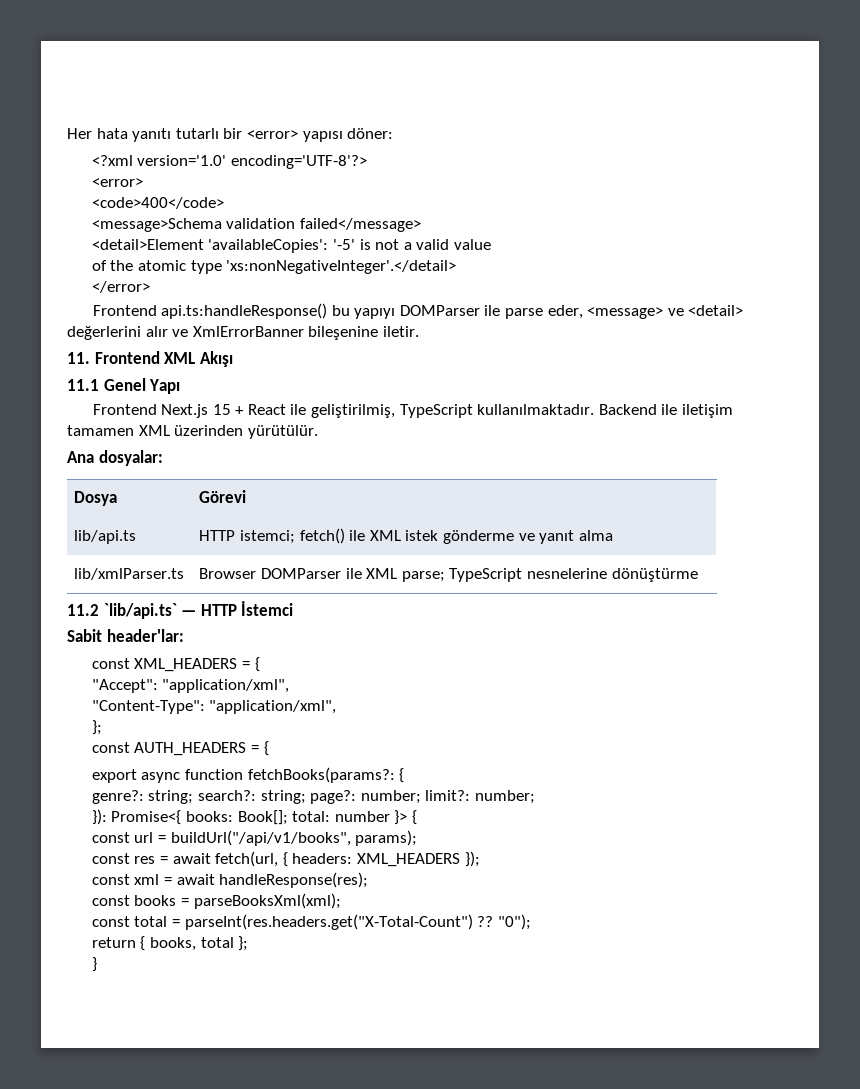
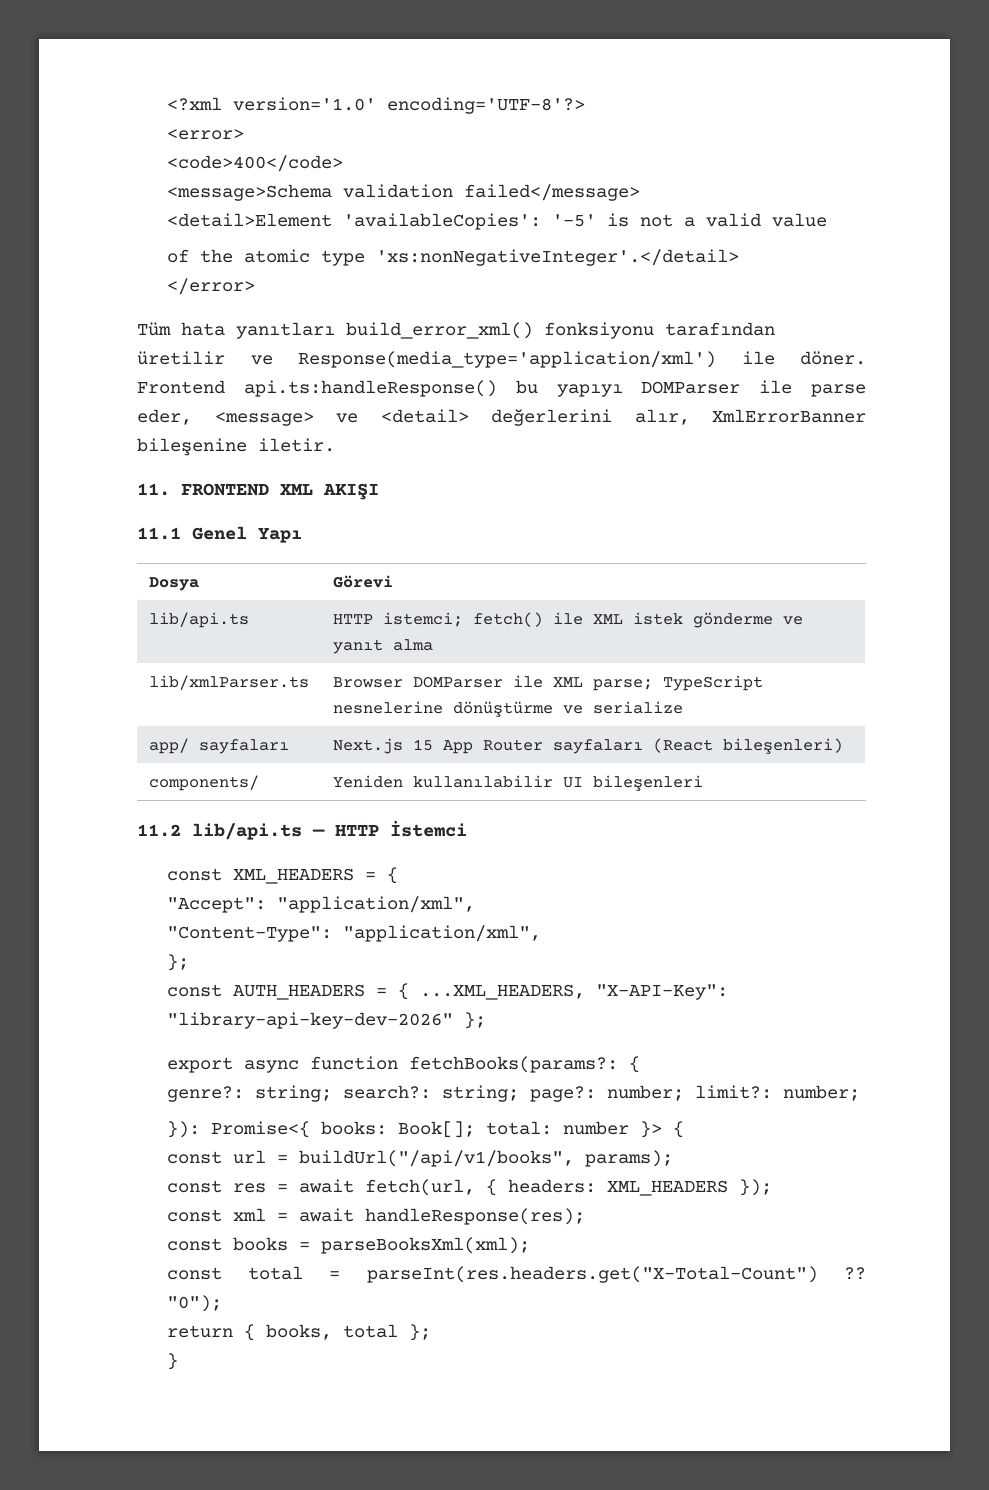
[67,128,394,142] Her hata yanıtı tutarlı bir <error> yapısı döner: // -> (166, 104) none
(150, 287) none -> [137,322,775,339] [137,351,866,368] Tüm hata yanıtları build_error_xml() fonksiyonu tarafından üretilir ve Response(media_type='application/xml') ile döner.
[145,326,189,337] alır ve -> [634,409,690,425] alır,
[94,351,233,367] Frontend XML Akışı -> [181,483,379,500] FRONTEND XML AKIŞI
[92,404,733,418] [67,425,318,439] [67,450,163,466] // Frontend Next.js 15 + React ile geliştirilmiş, TypeScript kullanılmaktadır. Backend ile iletişim tamamen XML üzerinden yürütülür. // Ana dosyalar: -> (302, 535) none
(698, 575) none -> [562,701,683,714] [148,738,289,754] [332,738,843,754] [148,775,259,791] [332,775,703,791] ve serialize // app/ sayfaları | Next.js 15 App Router sayfaları (React bileşenleri) // components/ | Yeniden kullanılabilir UI bileşenleri
[103,603,177,619] `lib/api.ts` -> [192,823,302,840] lib/api.ts
[67,629,184,642] // Sabit header'lar: -> (467, 828) none
(269, 748) none -> [419,984,728,1000] [166,1012,486,1029] ...XML_HEADERS, "X-API-Key": "library-api-key-dev-2026" };

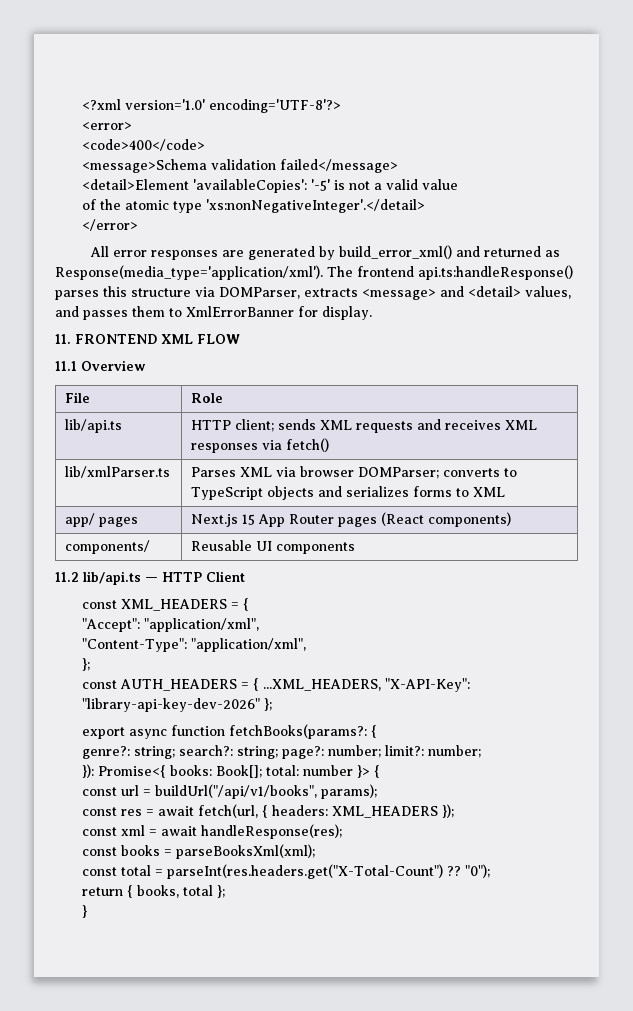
[137,322,775,339] [137,351,866,368] [137,380,866,397] [137,409,866,426] [137,438,335,456] Tüm hata yanıtları build_error_xml() fonksiyonu tarafından üretilir ve Response(media_type='application/xml') ile döner. Frontend api.ts:handleResponse() bu yapıyı DOMParser ile parse eder, <message> ve <detail> değerlerini alır, XmlErrorBanner bileşenine iletir. -> [89,245,560,260] [55,265,573,280] [55,286,571,300] [55,306,372,320] All error responses are generated by build_error_xml() and returned as Response(media_type='application/xml'). The frontend api.ts:handleResponse() parses this structure via DOMParser, extracts <message> and <detail> values, and passes them to XmlErrorBanner for display.
[323,483,379,500] AKIŞI -> [197,334,240,344] FLOW
[192,526,302,543] [148,577,199,591] [332,575,393,588] [148,612,249,628] [332,612,803,628] [332,639,433,654] [148,675,309,690] [332,675,763,691] [332,701,683,717] Genel Yapı // Dosya | Görevi // lib/api.ts | HTTP istemci; fetch() ile XML istek gönderme ve yanıt alma // lib/xmlParser.ts | Browser DOMParser ile XML parse; TypeScript nesnelerine dönüştürme ve serialize -> [81,360,146,371] [65,392,91,403] [191,393,224,403] [65,419,123,433] [191,419,538,433] [191,438,330,453] [65,466,171,478] [191,466,518,479] [191,486,506,500] Overview // File | Role // lib/api.ts | HTTP client; sends XML requests and receives XML responses via fetch() // lib/xmlParser.ts | Parses XML via browser DOMParser; converts to TypeScript objects and serializes forms to XML
[198,739,289,754] sayfaları -> [99,517,139,527] pages
[552,738,843,754] [148,775,259,791] [332,775,703,791] sayfaları (React bileşenleri) // components/ | Yeniden kullanılabilir UI bileşenleri -> [338,512,512,527] [65,540,151,554] [191,540,356,554] pages (React components) // components/ | Reusable UI components
[390,820,467,837] İstemci -> [206,571,245,582] Client

